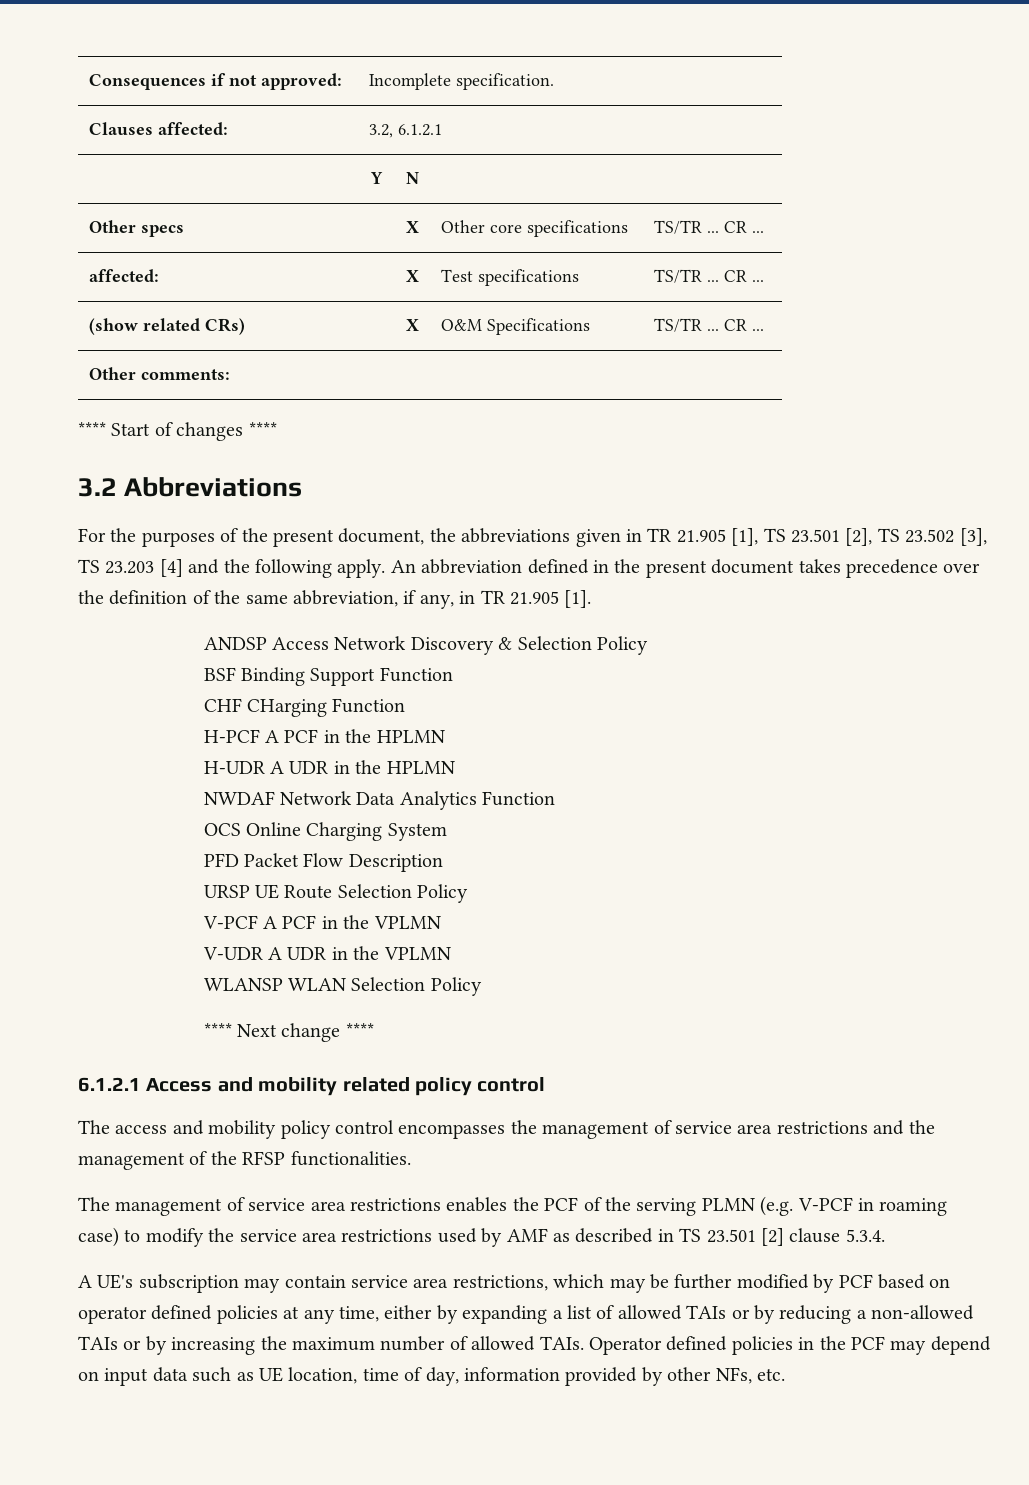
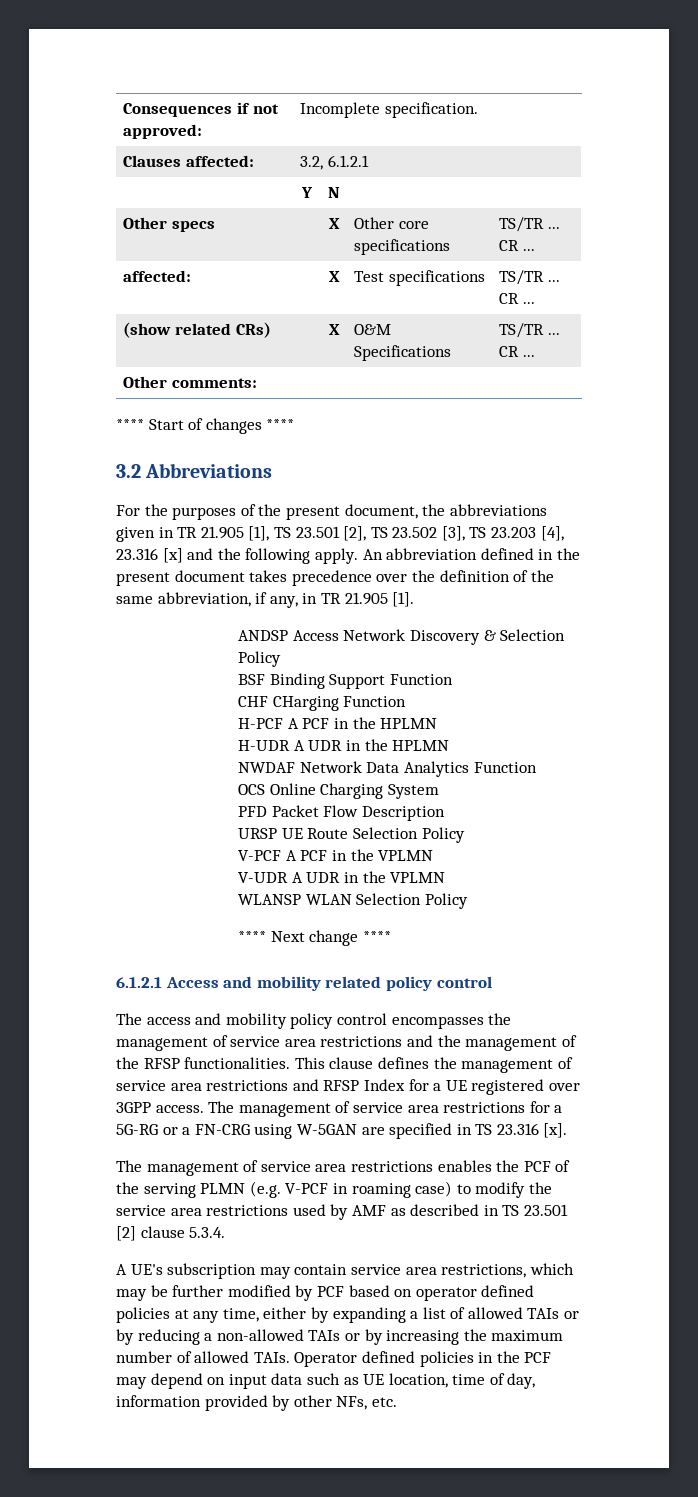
[159,559,183,577] [4] -> [540,526,564,541] [116,548,183,563] [4], 23.316 [x]
(411, 1158) none -> [294,1057,573,1073] [116,1079,580,1095] [116,1101,563,1117] [116,1123,568,1139] This clause defines the management of service area restrictions and RFSP Index for a UE registered over 3GPP access. The management of service area restrictions for a 5G-RG or a FN-CRG using W-5GAN are specified in TS 23.316 [x].

